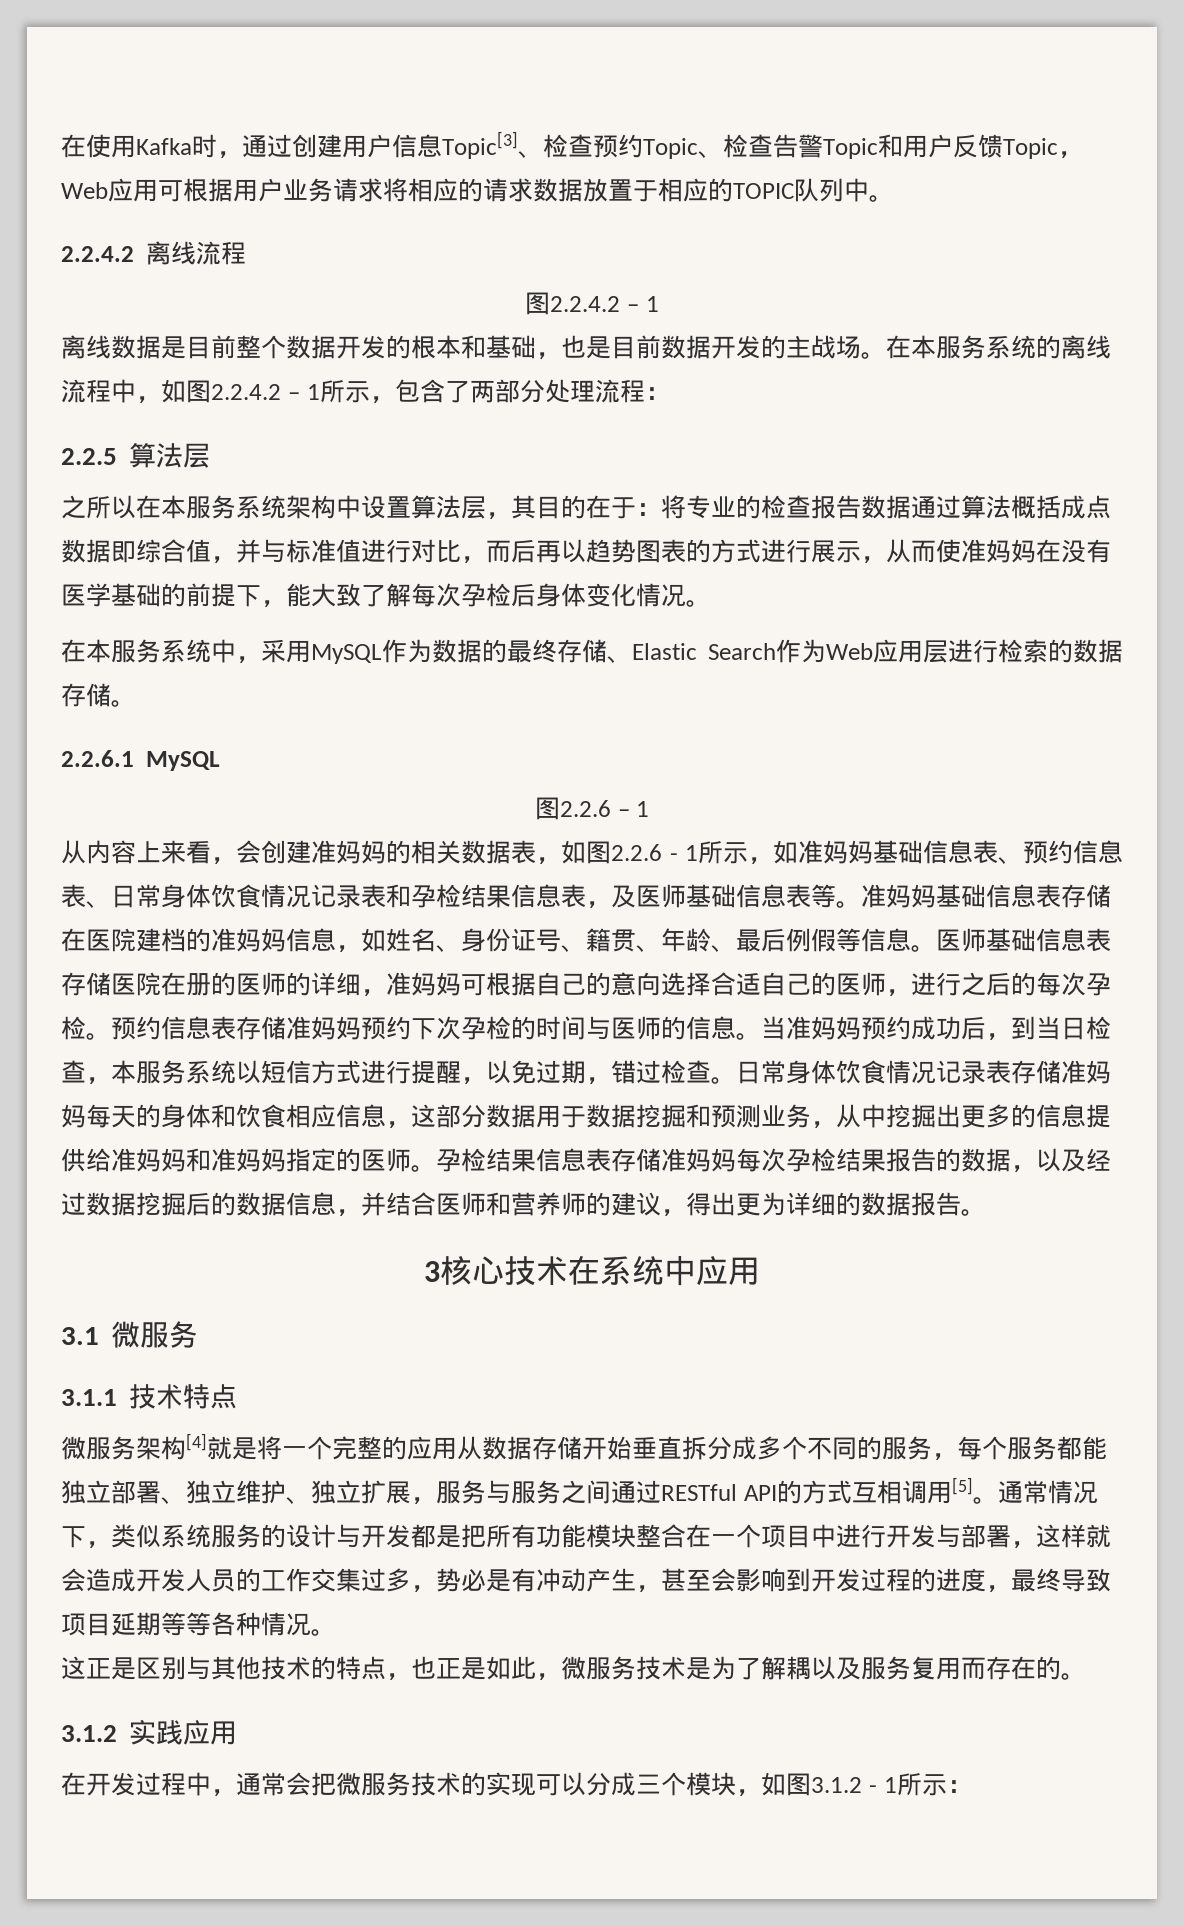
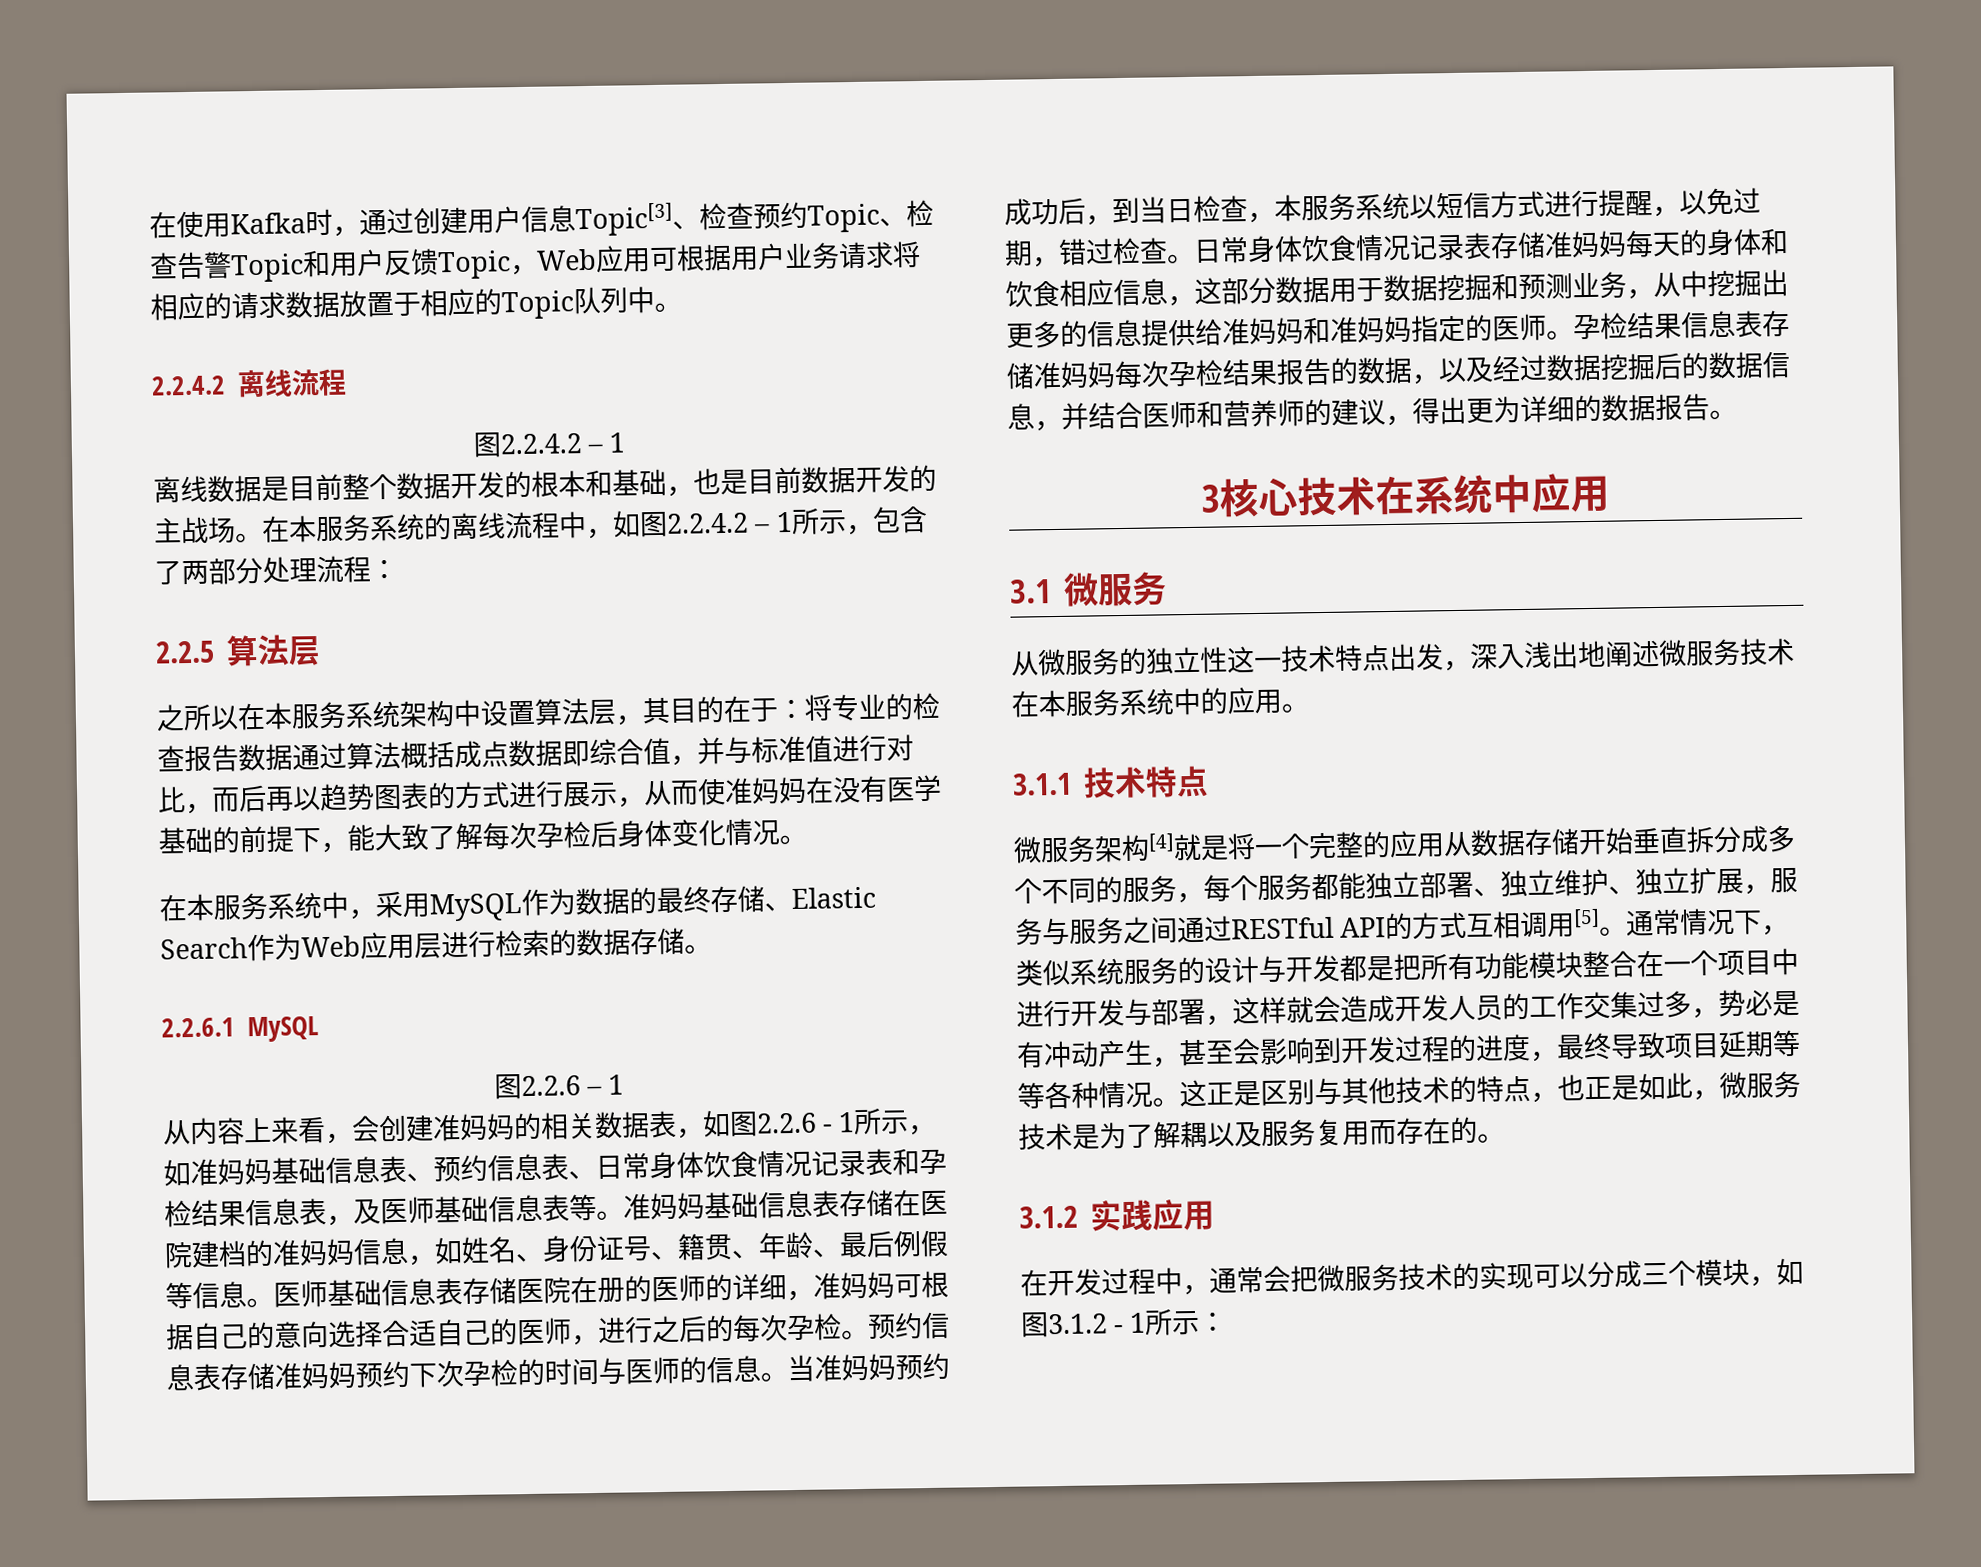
[733,183,794,199] TOPIC -> [501,290,574,320] Topic
(199, 1334) none -> [1011,637,1795,677] [1011,687,1309,718] // 从微服务的独立性这一技术特点出发，深入浅出地阐述微服务技术在本服务系统中的应用。
(336, 1632) // -> (1180, 1102) none

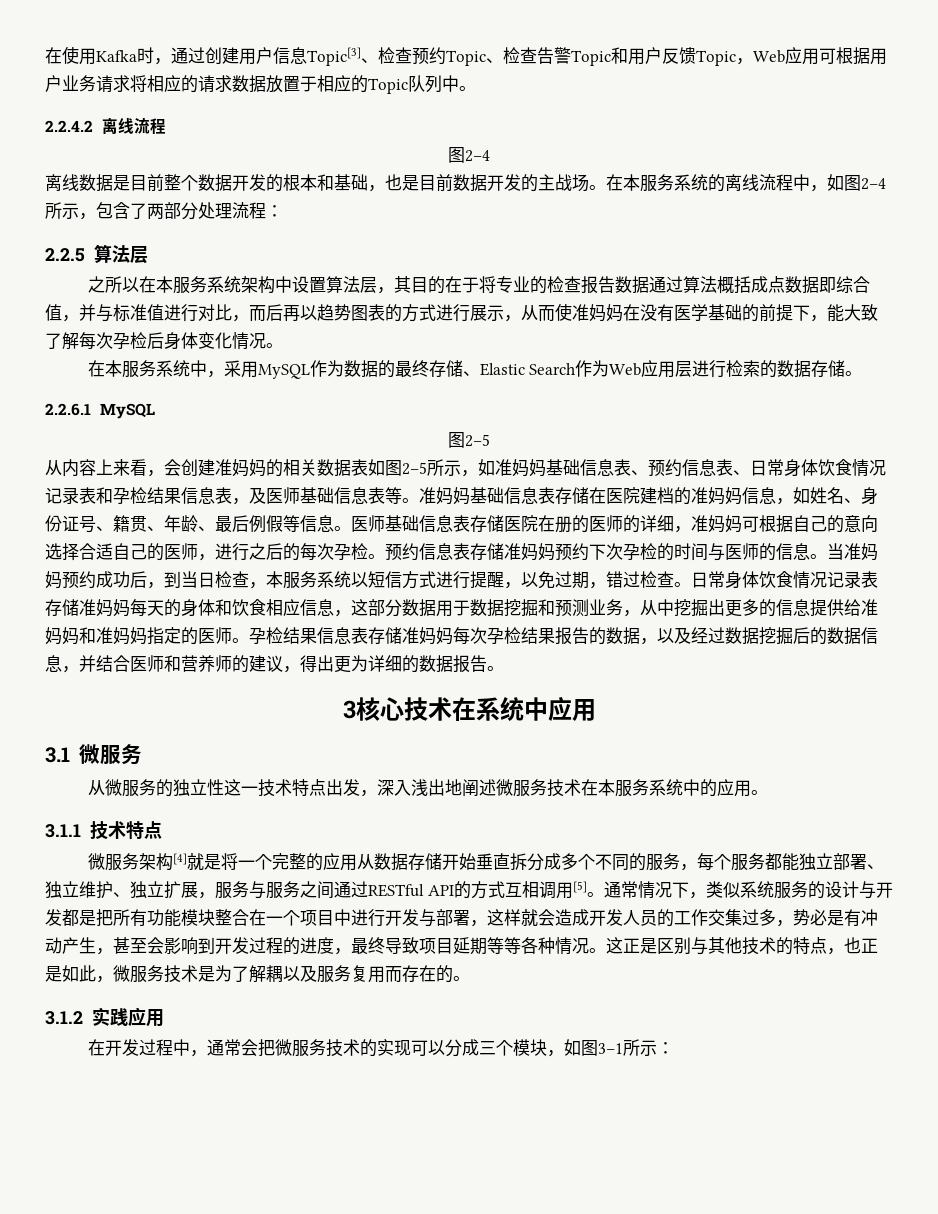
[499,432,626,455] 2.2.4.2 – 1 -> [465,150,490,162] 2–4
[666,511,793,534] 2.2.4.2 – 1 -> [861,178,886,190] 2–4
[777,698,806,720] ： -> (479, 285) none
[520,1074,625,1097] 2.2.6 – 1 -> [465,434,490,447] 2–5
[676,1109,855,1139] ，如图2.2.6 - 1 -> [368,459,427,476] 如图2–5
[1047,1312,1146,1335] 3.1.2 - 1 -> [597,1043,623,1054] 3–1

